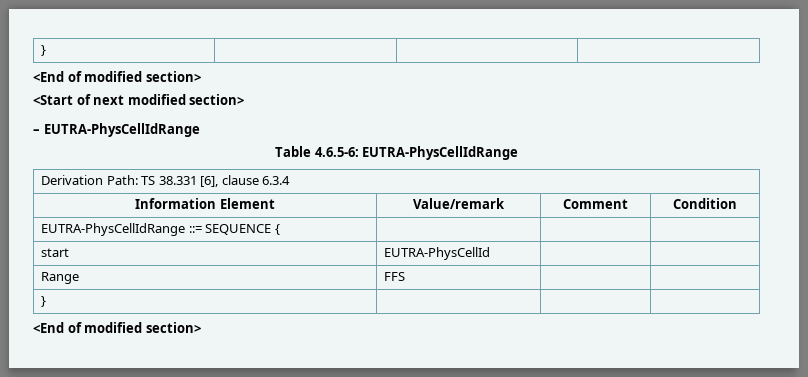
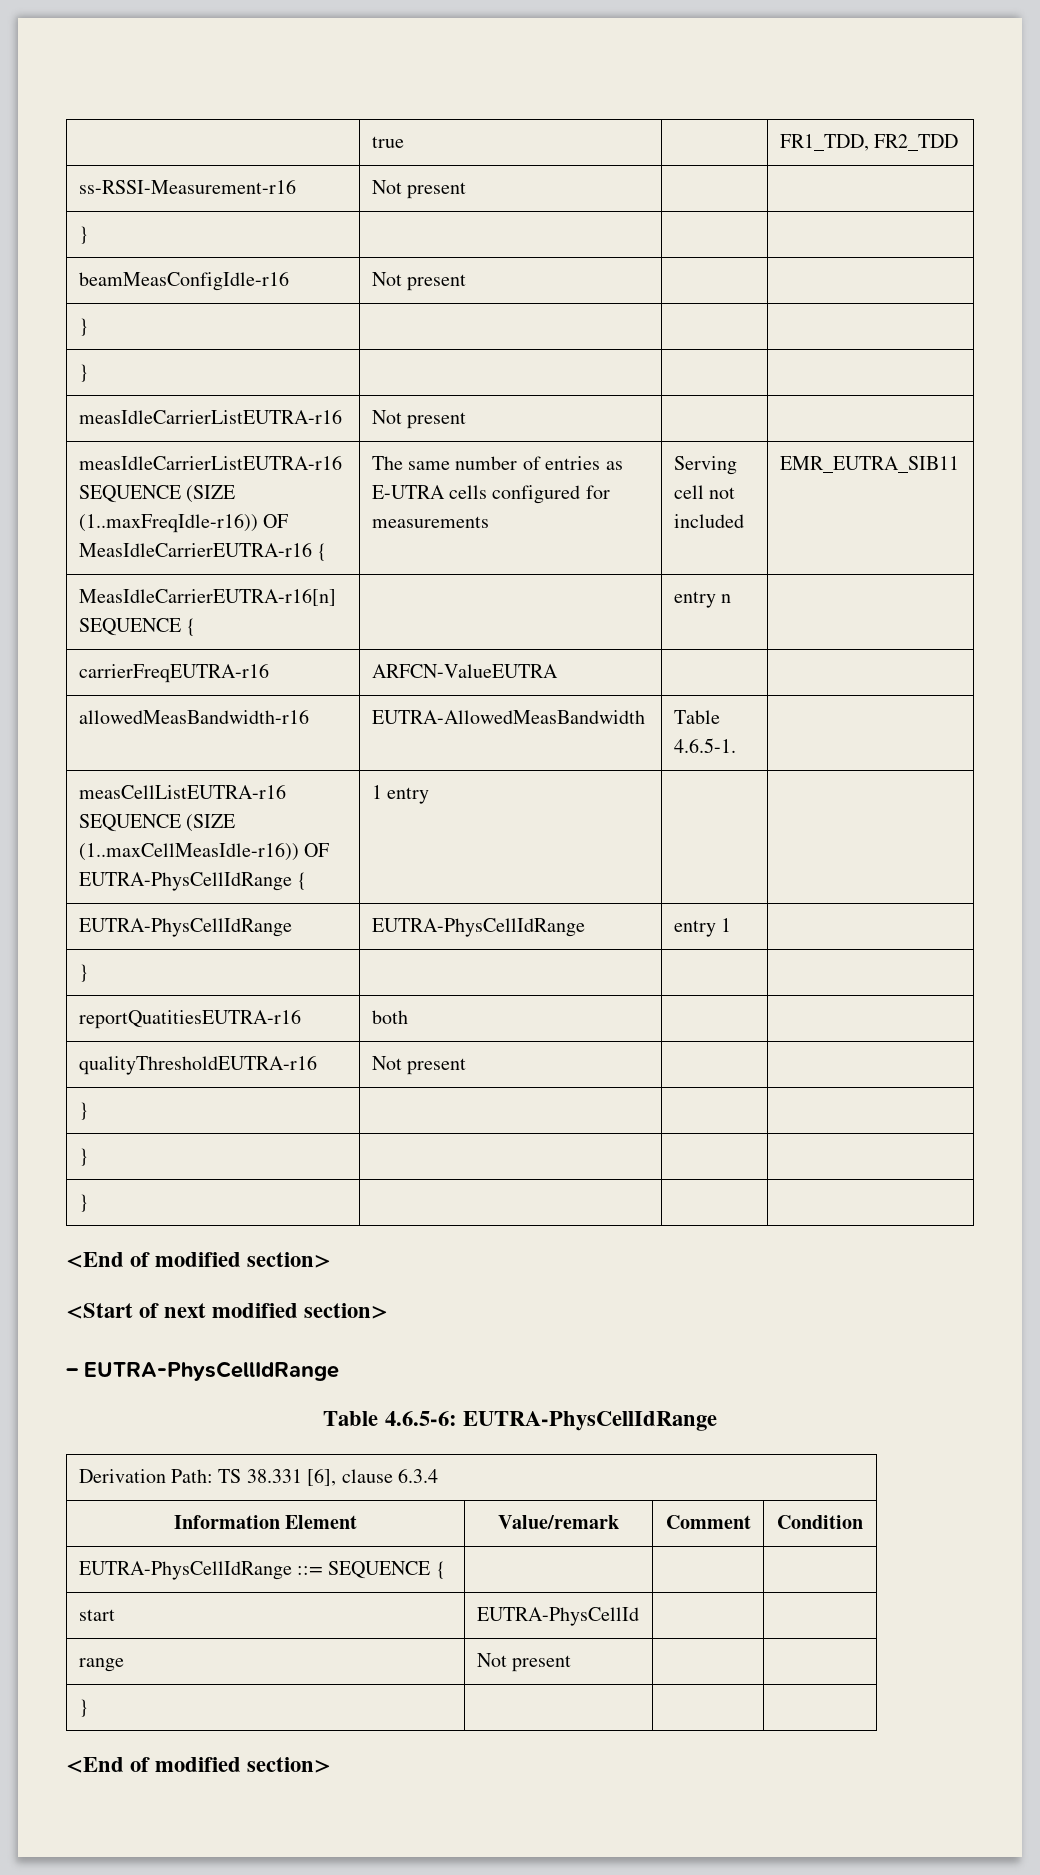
(41, 50) none -> [371,136,404,148] [779,134,959,151] [78,179,296,194] [371,180,467,199] [78,226,89,244] [78,271,289,291] [371,272,467,291] [78,318,89,336] [78,364,89,382] [78,409,342,424] [371,410,467,429] [78,455,342,470] [78,485,236,503] [78,513,289,533] [78,542,328,561] [371,456,623,470] [371,485,610,504] [371,516,489,528] [673,456,737,475] [673,485,736,499] [673,514,744,528] [779,456,959,473] [78,588,336,606] [78,618,197,636] [673,591,732,608] [78,663,269,683] [371,664,558,678] [78,709,309,724] [371,710,645,724] [673,710,720,724] [673,738,736,753] [78,784,286,799] [78,814,236,832] [78,842,330,861] [78,872,308,891] [371,785,430,804] [78,918,292,937] [371,918,585,937] [673,918,732,937] [78,964,89,982] [78,1009,301,1029] [371,1010,408,1024] [78,1055,317,1075] [371,1056,467,1075] [78,1102,89,1120] [78,1148,89,1166] | true | | FR1_TDD, FR2_TDD // ss-RSSI-Measurement-r16 | Not present | | // } | | | // beamMeasConfigIdle-r16 | Not present | | // } | | | // } | | | // measIdleCarrierListEUTRA-r16 | Not present | | // measIdleCarrierListEUTRA-r16 SEQUENCE (SIZE (1..maxFreqIdle-r16)) OF MeasIdleCarrierEUTRA-r16 { | The same number of entries as E-UTRA cells configured for measurements | Serving cell not included | EMR_EUTRA_SIB11 // MeasIdleCarrierEUTRA-r16[n] SEQUENCE { | | entry n | // carrierFreqEUTRA-r16 | ARFCN-ValueEUTRA | | // allowedMeasBandwidth-r16 | EUTRA-AllowedMeasBandwidth | Table 4.6.5-1. | // measCellListEUTRA-r16 SEQUENCE (SIZE (1..maxCellMeasIdle-r16)) OF EUTRA-PhysCellIdRange { | 1 entry | | // EUTRA-PhysCellIdRange | EUTRA-PhysCellIdRange | entry 1 | // } | | | // reportQuatitiesEUTRA-r16 | both | | // qualityThresholdEUTRA-r16 | Not present | | // } | | | // } | | | //
[41,272,80,284] [384,272,406,281] Range | FFS -> [78,1658,124,1672] [476,1653,572,1672] range | Not present

